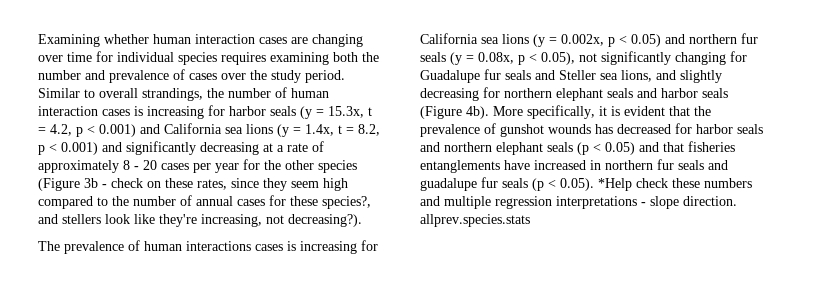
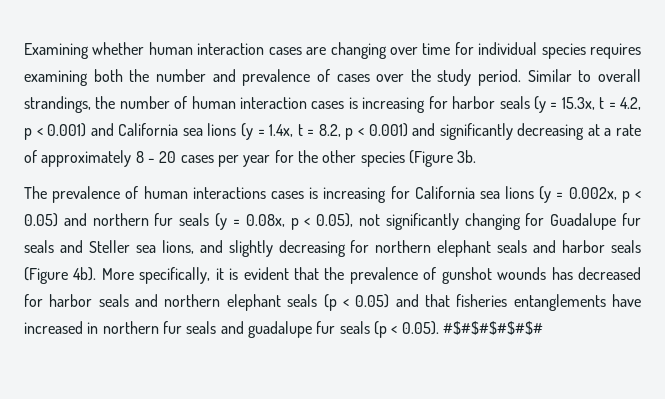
[84,178,348,191] [38,195,371,209] [38,214,362,227] 3b - check on these rates, since they seem high compared to the number of annual cases for these species?, and stellers look like they're increasing, not decreasing?). -> [457,150,477,163] 3b.
[598,178,752,191] [420,196,737,209] [420,214,530,227] *Help check these numbers and multiple regression interpretations - slope direction. allprev.species.stats -> [442,321,543,335] #$#$#$#$#$#

